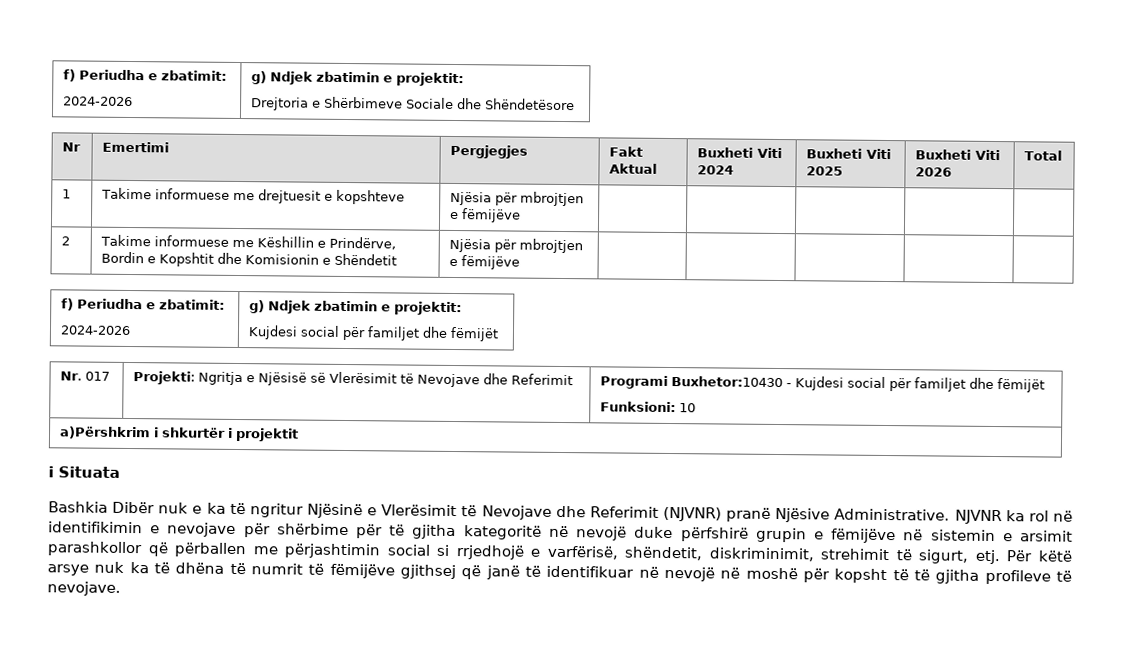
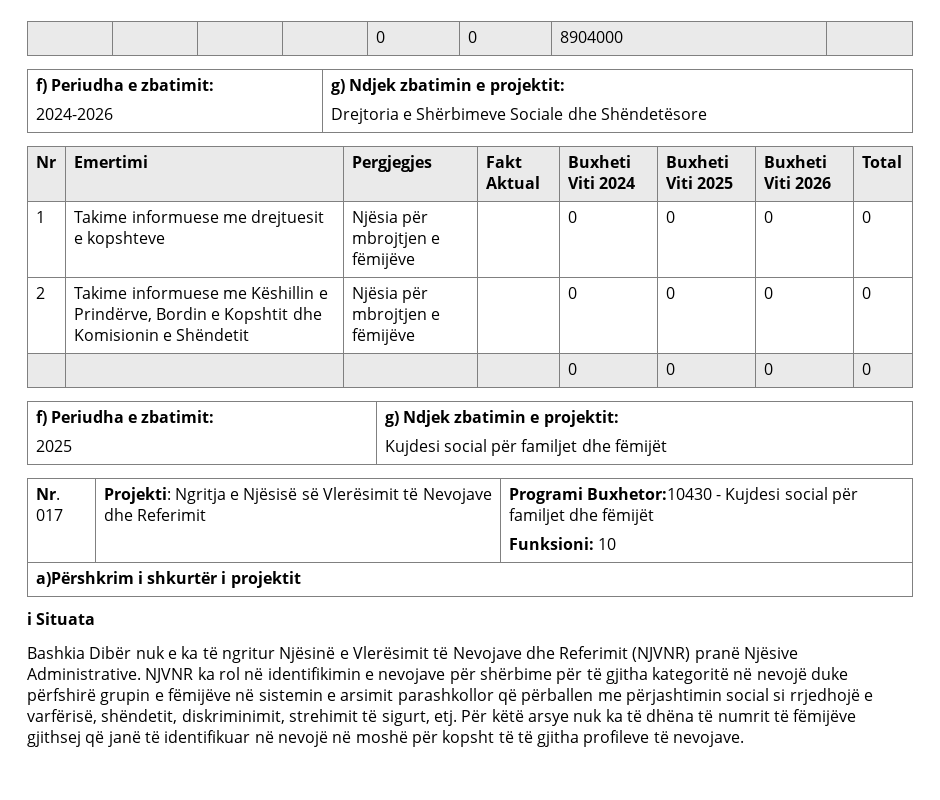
(63, 75) none -> [375,31,385,43] [467,31,477,43] [559,31,623,43] | | | | 0 | 0 | 8904000 | //
(522, 215) | | | -> [567,211,577,223] [665,211,675,223] [763,211,773,223] [861,211,871,223] 0 | 0 | 0 | 0
[61,298,226,311] [60,325,132,336] | | | // f) Periudha e zbatimit: // 2024-2026 -> [567,287,577,299] [665,287,675,299] [763,287,773,299] [861,287,871,299] [567,363,577,375] [665,363,675,375] [763,363,773,375] [861,363,871,375] [35,410,215,426] [35,440,72,452] 0 | 0 | 0 | 0 // | | | | 0 | 0 | 0 | 0 // f) Periudha e zbatimit: // 2025

